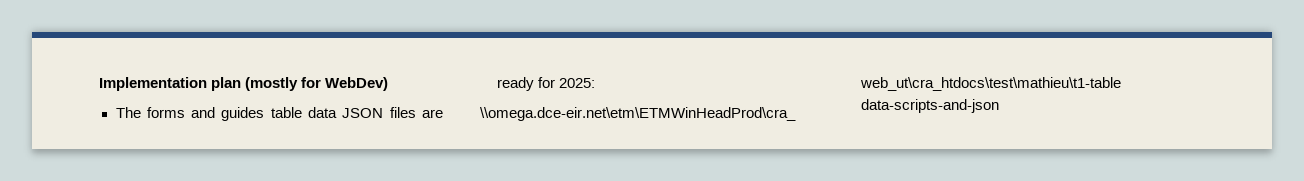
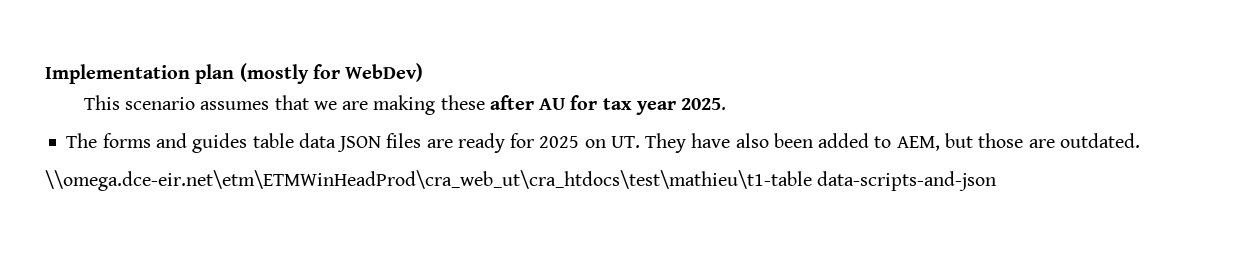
(389, 84) none -> [83,95,727,115] // This scenario assumes that we are making these after AU for tax year 2025.
[558,78,595,88] 2025: -> [539,133,1140,153] 2025 on UT. They have also been added to AEM, but those are outdated.

